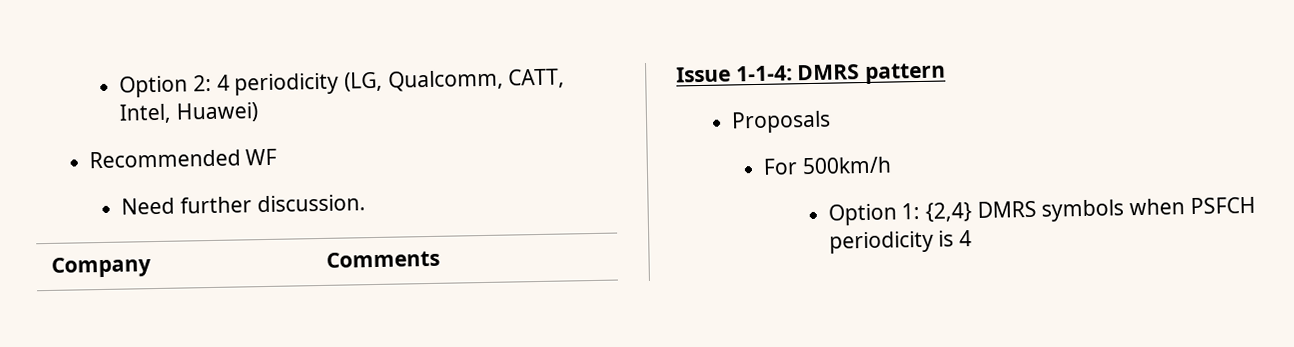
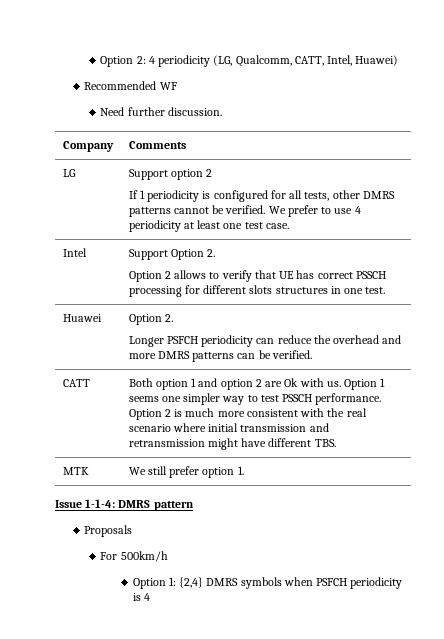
(440, 259) none -> [62,169,76,177] [128,169,213,180] [128,190,395,202] [128,205,361,217] [128,220,289,232] [62,248,87,257] [128,249,216,260] [128,270,386,282] [128,285,386,297] [62,314,102,322] [128,314,173,325] [128,335,402,347] [128,350,312,362] [62,379,90,387] [128,378,386,390] [128,393,382,405] [128,408,367,420] [128,423,329,432] [128,438,336,450] [62,467,89,475] [128,466,244,478] // LG | Support option 2 // If 1 periodicity is configured for all tests, other DMRS patterns cannot be verified. We prefer to use 4 periodicity at least one test case. // Intel | Support Option 2. // Option 2 allows to verify that UE has correct PSSCH processing for different slots structures in one test. // Huawei | Option 2. // Longer PSFCH periodicity can reduce the overhead and more DMRS patterns can be verified. // CATT | Both option 1 and option 2 are Ok with us. Option 1 seems one simpler way to test PSSCH performance. Option 2 is much more consistent with the real scenario where initial transmission and retransmission might have different TBS. // MTK | We still prefer option 1.

